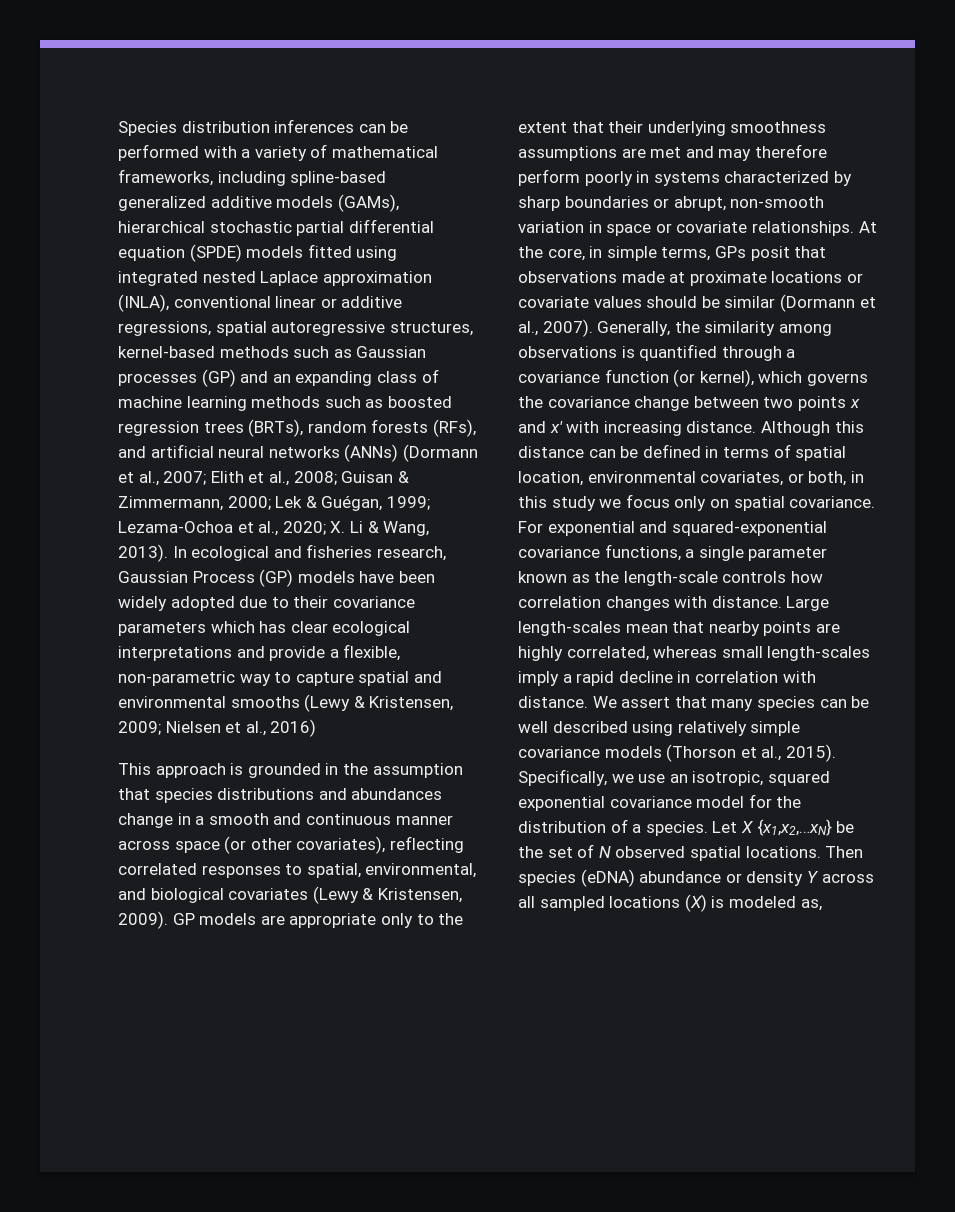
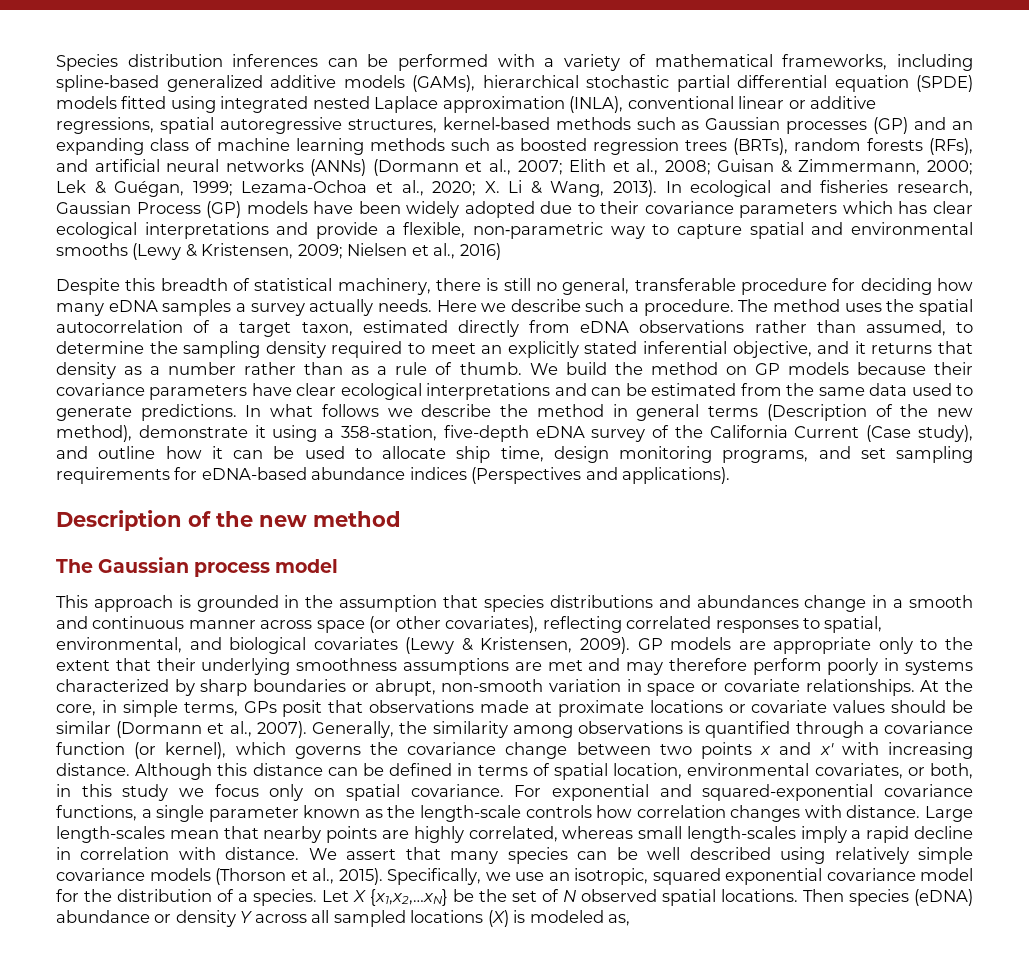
(317, 728) none -> [56,278,974,295] [56,299,973,316] [56,320,974,337] [56,341,974,358] [56,362,974,379] [56,383,974,400] [56,404,974,421] [56,425,974,442] [56,446,973,463] [56,467,731,484] [56,510,401,531] [56,557,339,577] // Despite this breadth of statistical machinery, there is still no general, transferable procedure for deciding how many eDNA samples a survey actually needs. Here we describe such a procedure. The method uses the spatial autocorrelation of a target taxon, estimated directly from eDNA observations rather than assumed, to determine the sampling density required to meet an explicitly stated inferential objective, and it returns that density as a number rather than as a rule of thumb. We build the method on GP models because their covariance parameters have clear ecological interpretations and can be estimated from the same data used to generate predictions. In what follows we describe the method in general terms (Description of the new method), demonstrate it using a 358-station, five-depth eDNA survey of the California Current (Case study), and outline how it can be used to allocate ship time, design monitoring programs, and set sampling requirements for eDNA-based abundance indices (Perspectives and applications). // Description of the new method // The Gaussian process model

